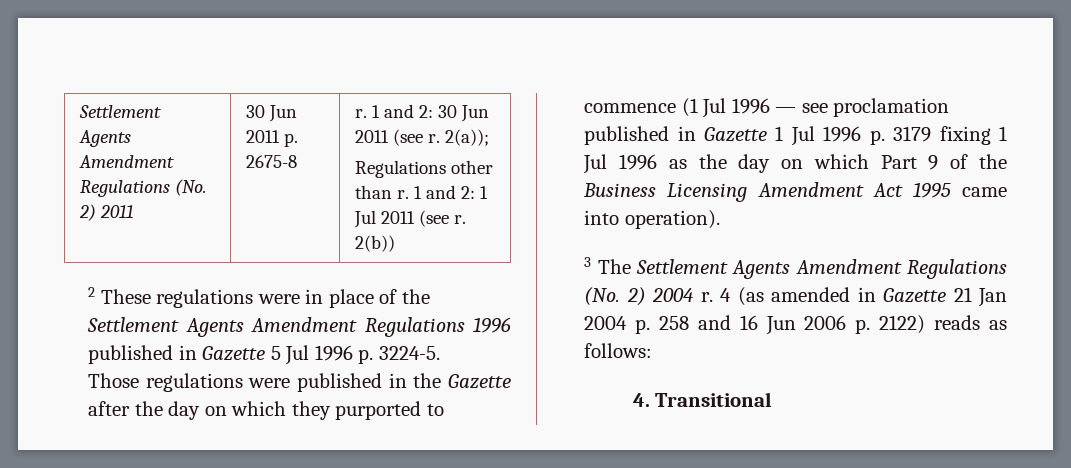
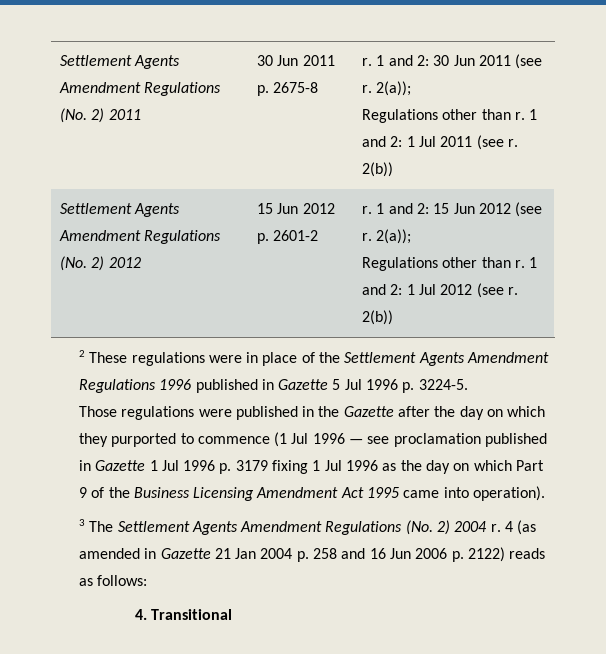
(395, 243) none -> [60,203,181,217] [59,230,222,244] [60,256,141,271] [257,203,335,214] [257,230,319,244] [362,202,543,217] [362,229,412,244] [362,257,538,271] [362,283,519,298] [362,310,394,325] // Settlement Agents Amendment Regulations (No. 2) 2012 | 15 Jun 2012 p. 2601-2 | r. 1 and 2: 15 Jun 2012 (see r. 2(a)); // Regulations other than r. 1 and 2: 1 Jul 2012 (see r. 2(b))

